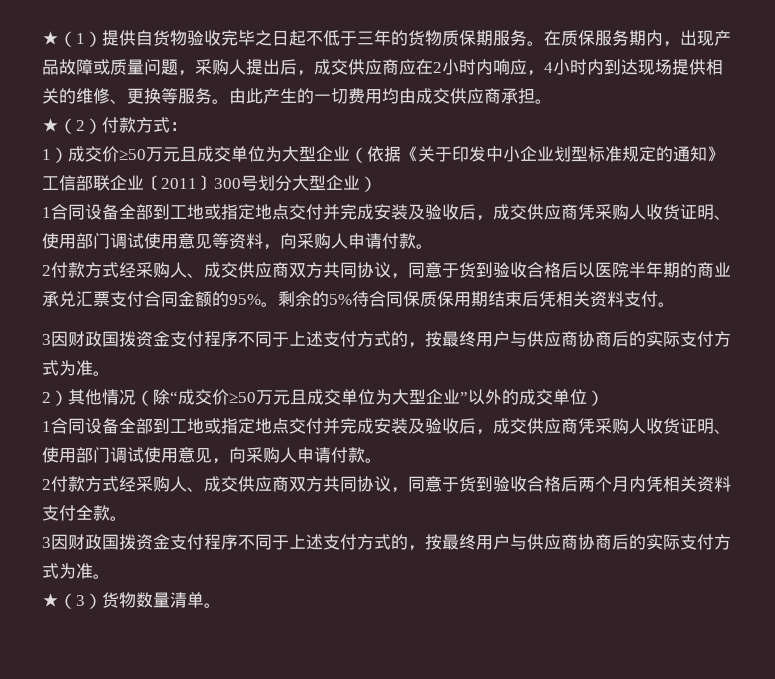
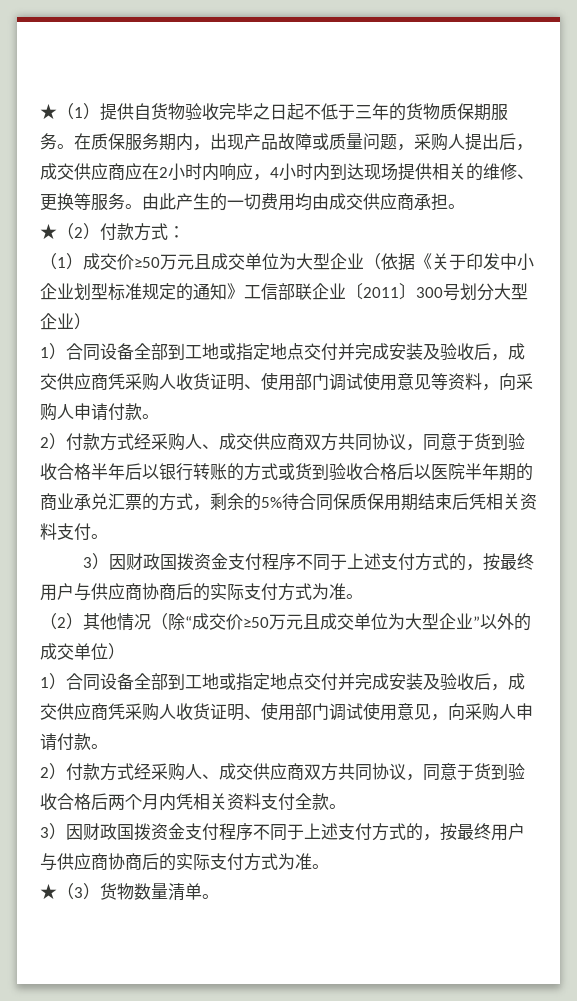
(187, 126) none -> [40,253,57,270] （
(51, 212) none -> [49,343,66,360] ）
(51, 270) none -> [49,433,66,450] ）
(561, 270) none -> [91,463,397,481] 半年后以银行转账的方式或货到验收合格
[110,291,278,307] 支付合同金额的95%。 -> [142,493,210,511] 的方式，
(51, 339) none -> [91,553,109,570] ）
(110, 373) none -> [40,613,57,630] （
(51, 426) none -> [49,673,66,690] ）
(51, 484) none -> [49,763,66,780] ）
(51, 542) none -> [49,823,66,840] ）

